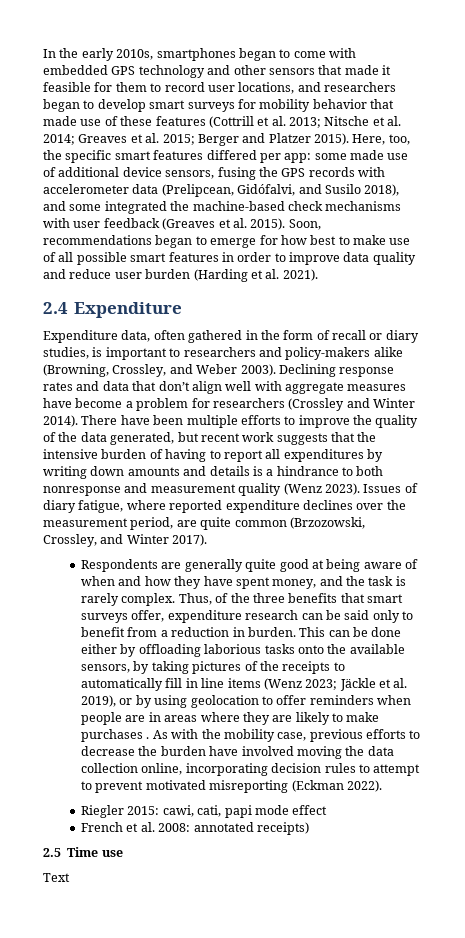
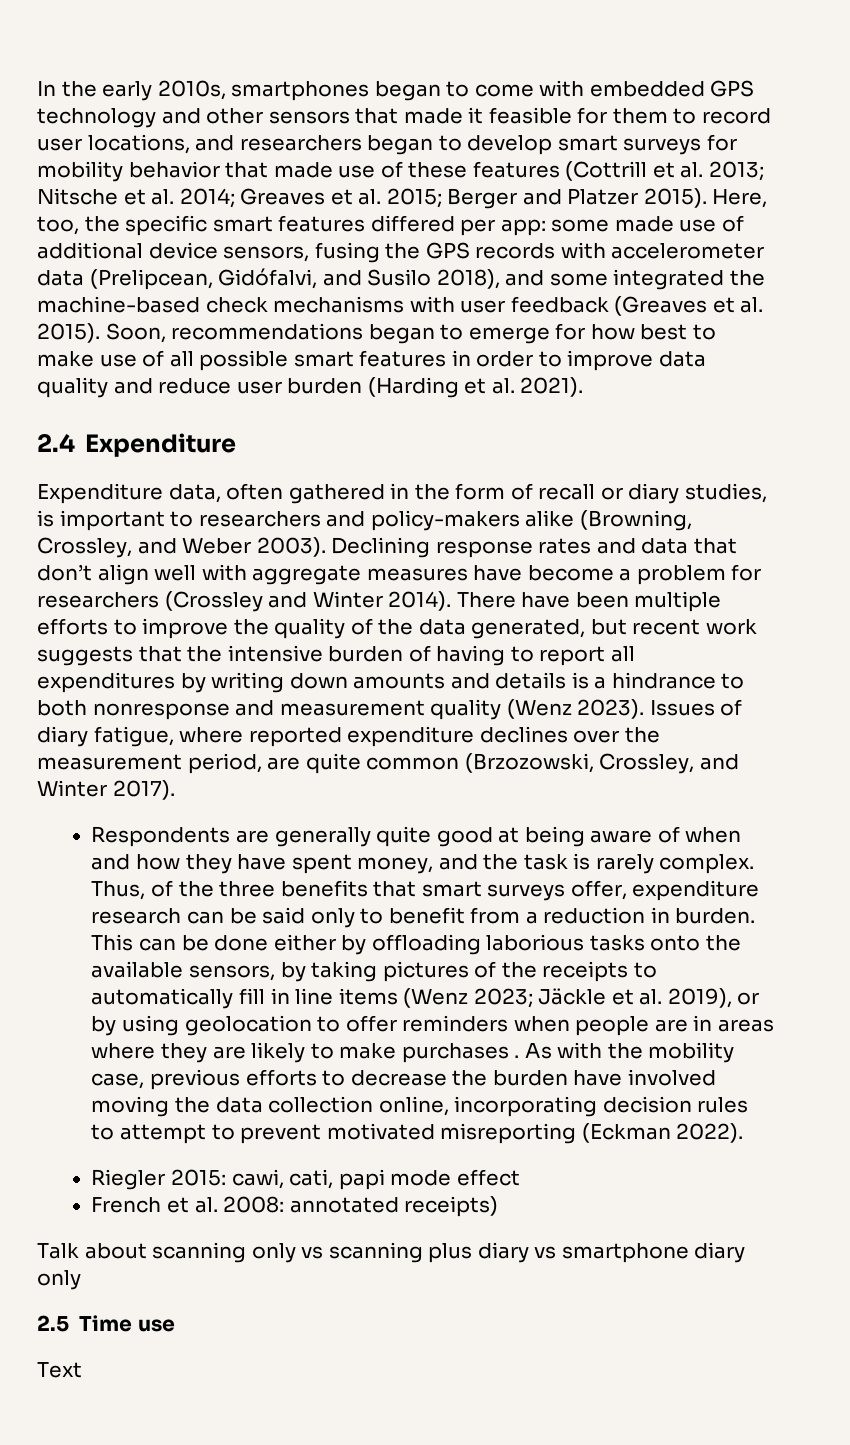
(309, 828) none -> [37,1242,746,1263] [37,1270,81,1290] // Talk about scanning only vs scanning plus diary vs smartphone diary only

